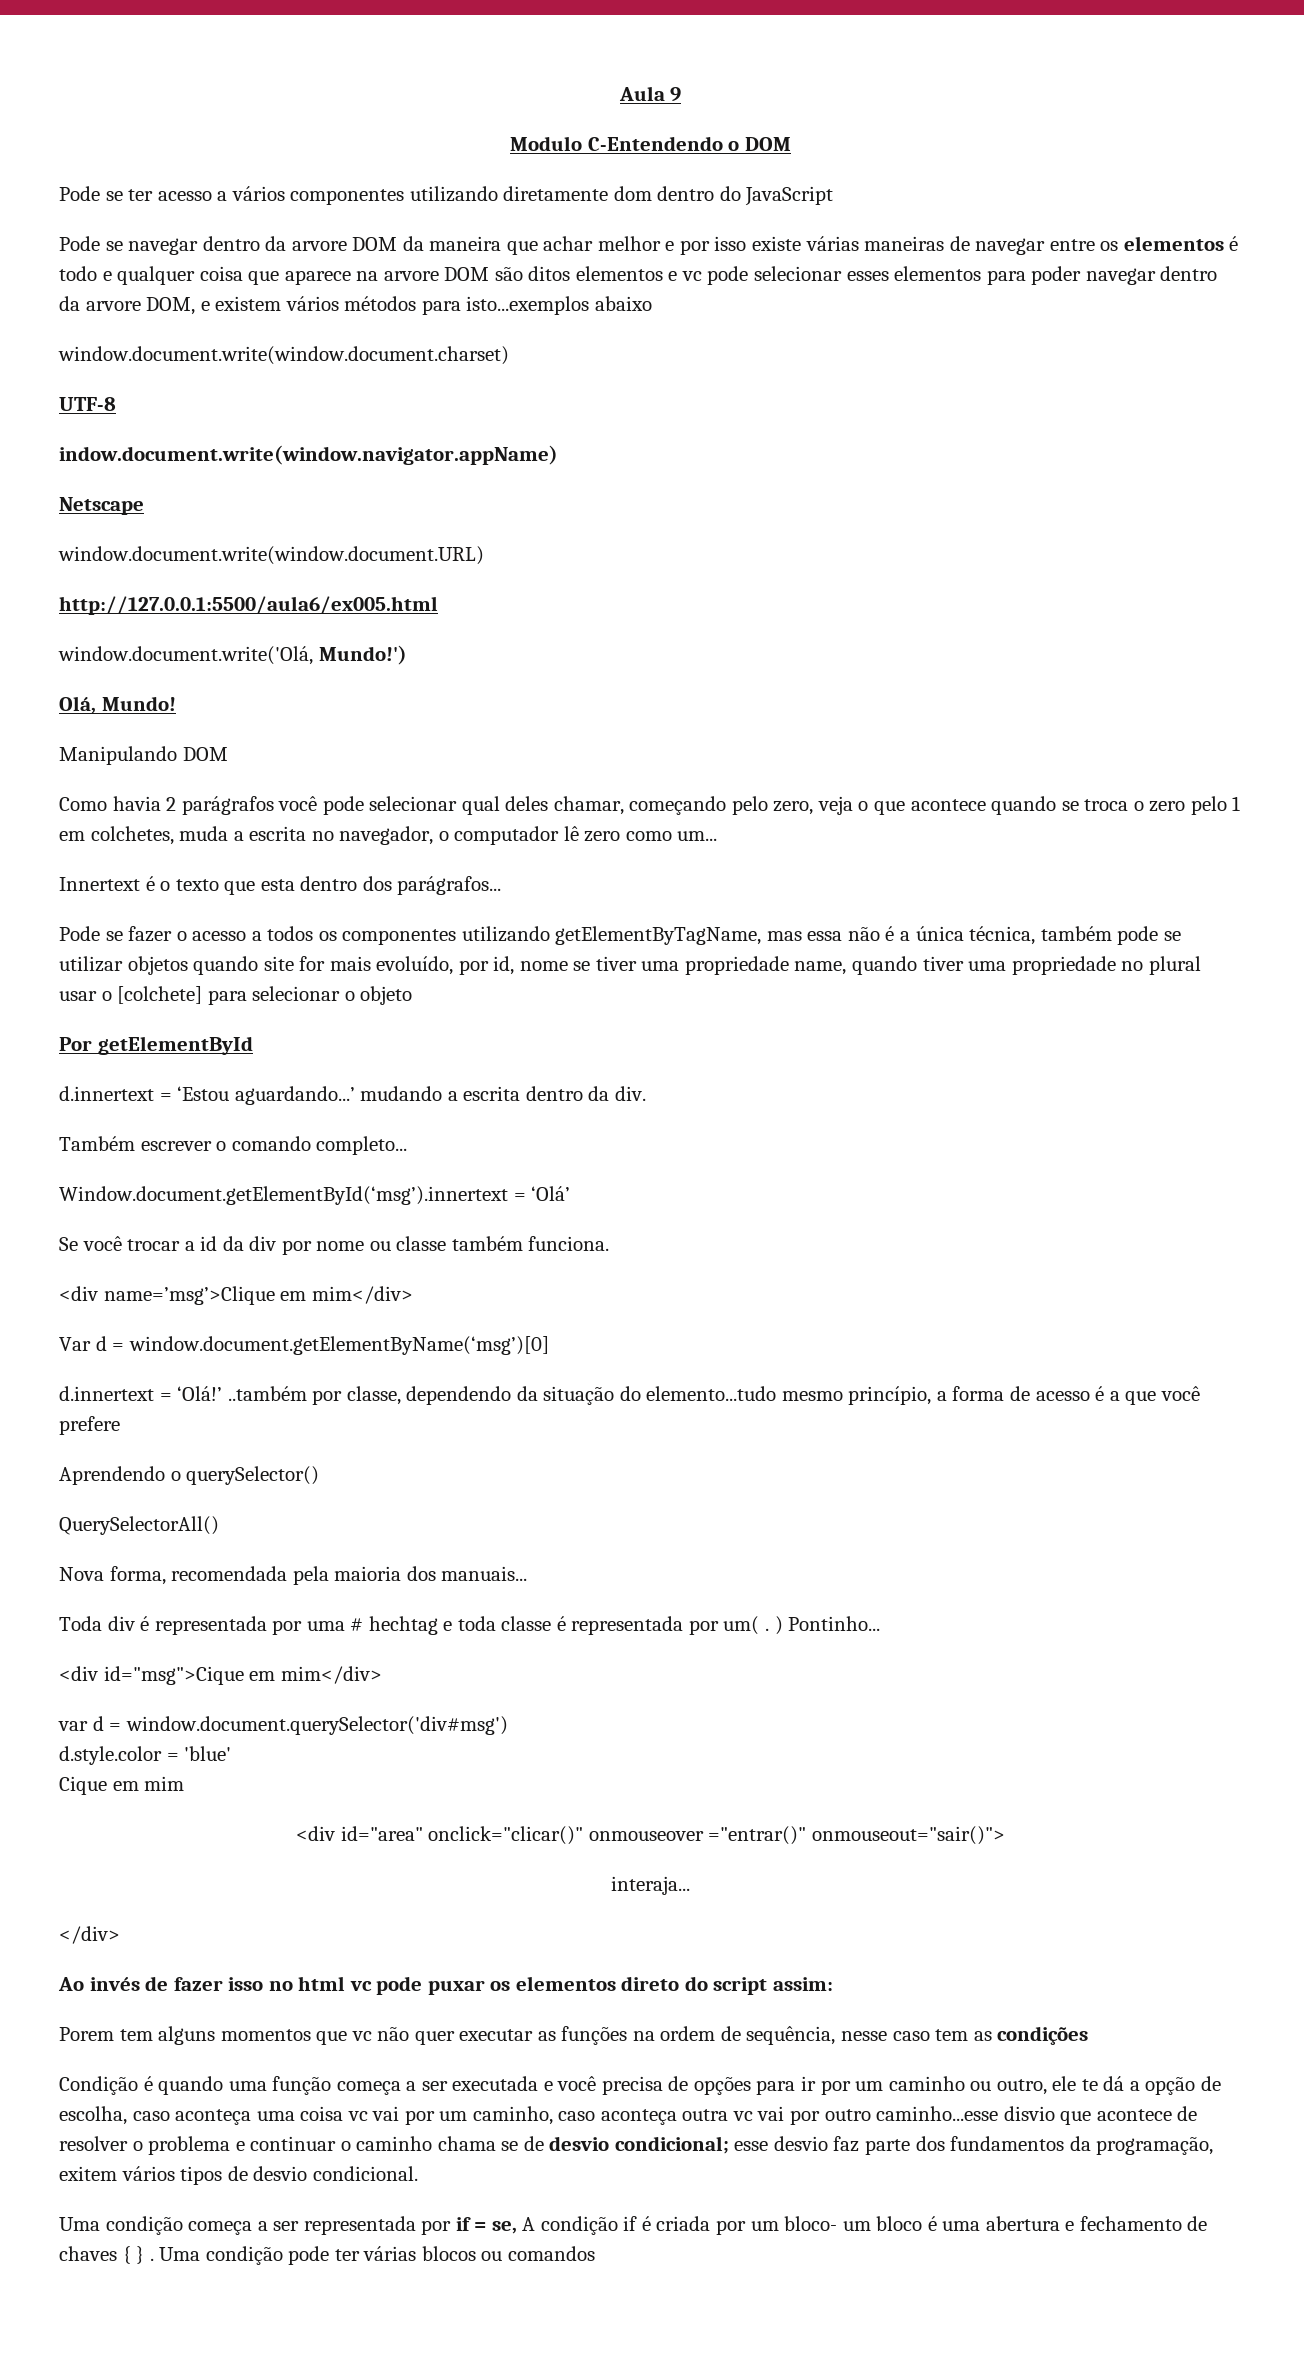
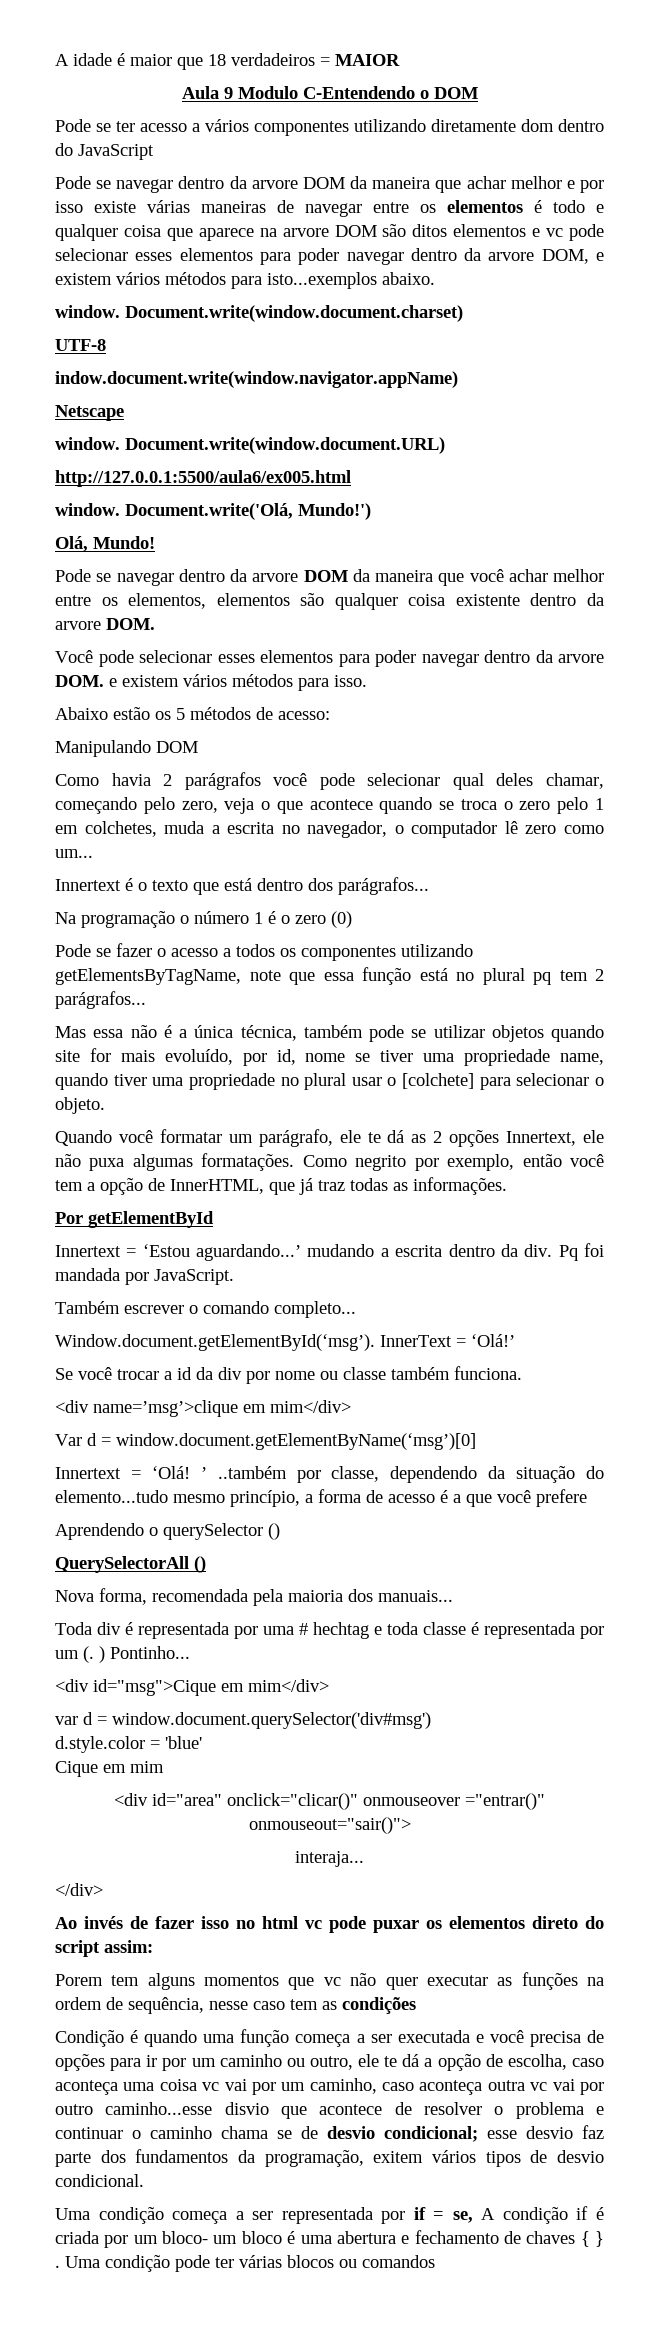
(618, 93) none -> [55,53,400,70] A idade é maior que 18 verdadeiros = MAIOR //
(682, 94) // -> (233, 93) none
[594,296,652,311] [58,346,509,365] abaixo // window.document.write(window.document.charset) -> [382,272,435,285] [55,305,463,322] abaixo. // window. Document.write(window.document.charset)
[58,546,484,565] window.document.write(window.document.URL) -> [55,437,445,454] window. Document.write(window.document.URL)
[58,646,313,665] window.document.write('Olá, -> [55,503,293,520] window. Document.write('Olá,
(176, 703) none -> [55,569,604,586] [55,593,604,610] [55,618,155,630] [55,650,604,667] [55,674,367,691] [55,707,330,720] // Pode se navegar dentro da arvore DOM da maneira que você achar melhor entre os elementos, elementos são qualquer coisa existente dentro da arvore DOM. // Você pode selecionar esses elementos para poder navegar dentro da arvore DOM. e existem vários métodos para isso. // Abaixo estão os 5 métodos de acesso:
[260,879,295,891] esta -> [224,878,252,891] está
(502, 885) none -> [55,911,352,928] // Na programação o número 1 é o zero (0)
[555,926,802,945] getElementByTagName, mas -> [55,967,604,985] [55,991,146,1009] [55,1026,86,1038] getElementsByTagName, note que essa função está no plural pq tem 2 parágrafos... // Mas
[360,986,413,1005] objeto -> [55,1097,105,1114] [55,1129,605,1147] [55,1153,605,1171] [55,1177,507,1195] objeto. // Quando você formatar um parágrafo, ele te dá as 2 opções Innertext, ele não puxa algumas formatações. Como negrito por exemplo, então você tem a opção de InnerHTML, que já traz todas as informações.
[59,1086,154,1101] d.innertext -> [55,1245,121,1257] Innertext
(646, 1093) none -> [558,1243,605,1261] [55,1268,234,1285] Pq foi mandada por JavaScript.
[59,1186,571,1205] Window.document.getElementById(‘msg’).innertext = ‘Olá’ -> [55,1334,515,1351] Window.document.getElementById(‘msg’). InnerText = ‘Olá!’
[103,1286,275,1305] name=’msg’>Clique -> [93,1400,238,1417] name=’msg’>clique
[59,1386,223,1401] d.innertext = ‘Olá!’ -> [55,1466,207,1479] Innertext = ‘Olá! ’
[186,1466,320,1485] [59,1516,219,1535] querySelector() // QuerySelectorAll() -> [163,1523,280,1540] [55,1556,206,1573] querySelector () // QuerySelectorAll ()
[723,1616,770,1635] um( . -> [55,1646,94,1663] um (.

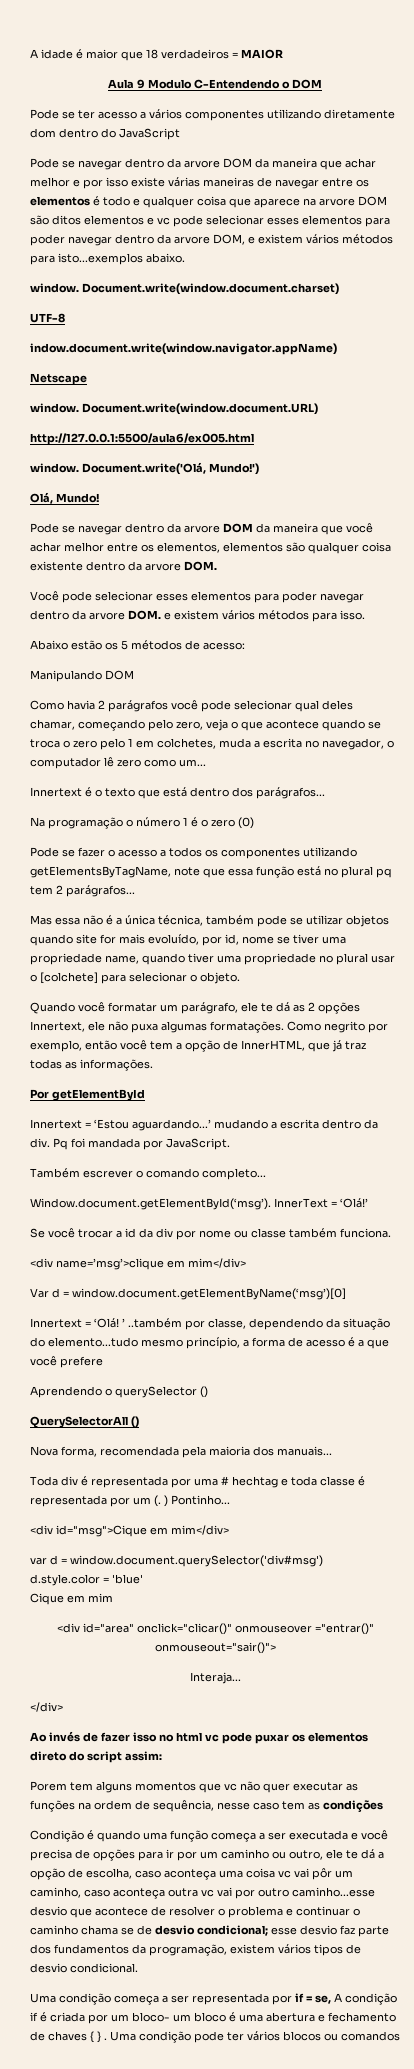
[295,1851,364,1867] interaja... -> [189,1672,241,1684] Interaja...
[251,2082,276,2095] por -> [312,1868,332,1880] pôr
[224,2102,269,2115] disvio -> [30,1906,67,1916] desvio
[373,2151,424,2163] exitem -> [230,1944,275,1954] existem
[239,2255,282,2268] várias -> [247,2031,280,2041] vários

